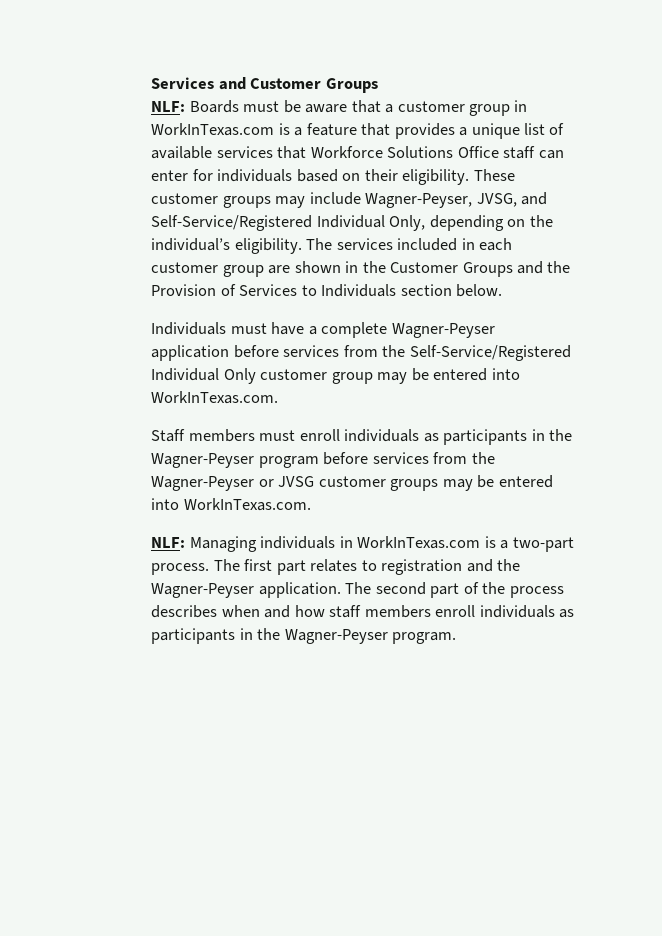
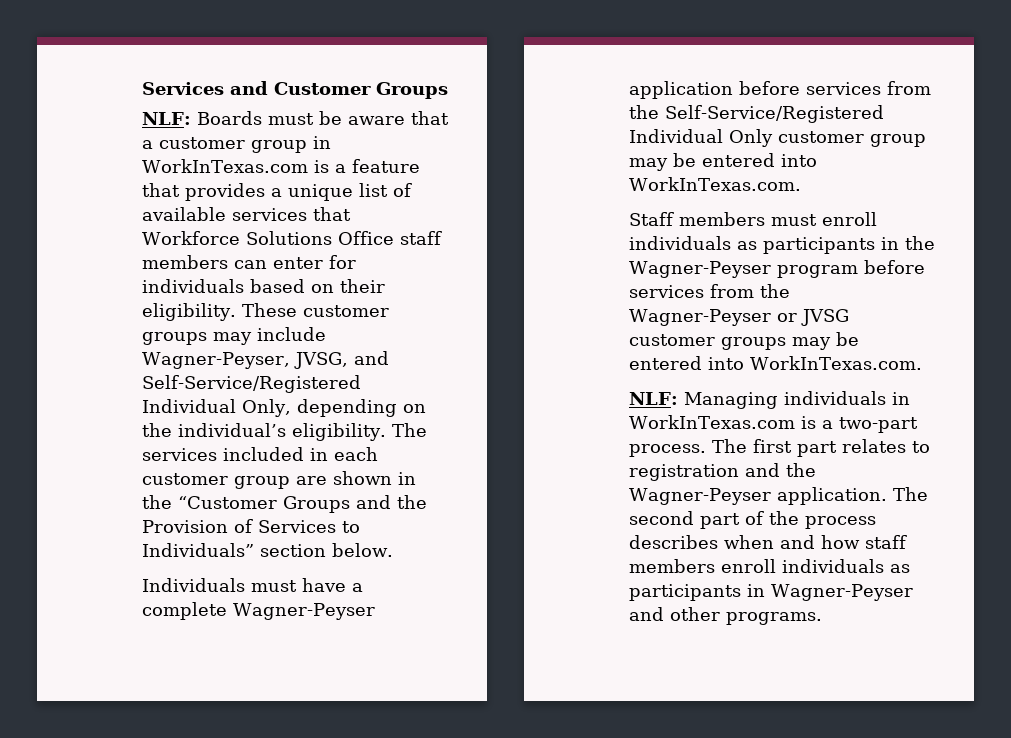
(536, 152) none -> [142,255,229,269] members
[390,262,459,273] Customer -> [178,496,278,509] “Customer
[321,284,397,297] Individuals -> [142,543,255,557] Individuals”
[257,628,457,644] the Wagner-Peyser program. -> [771,584,914,601] [629,607,823,625] Wagner-Peyser and other programs.

